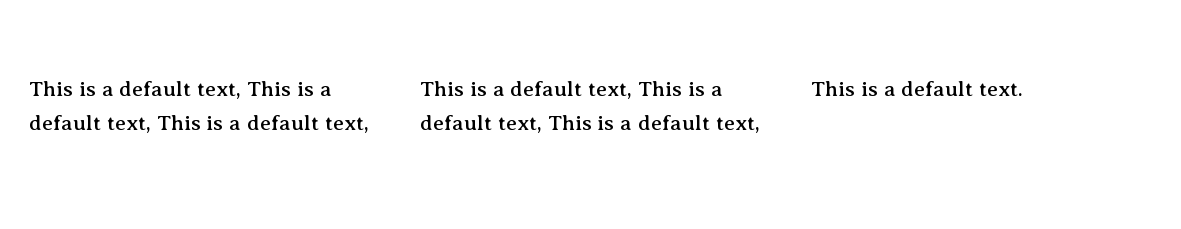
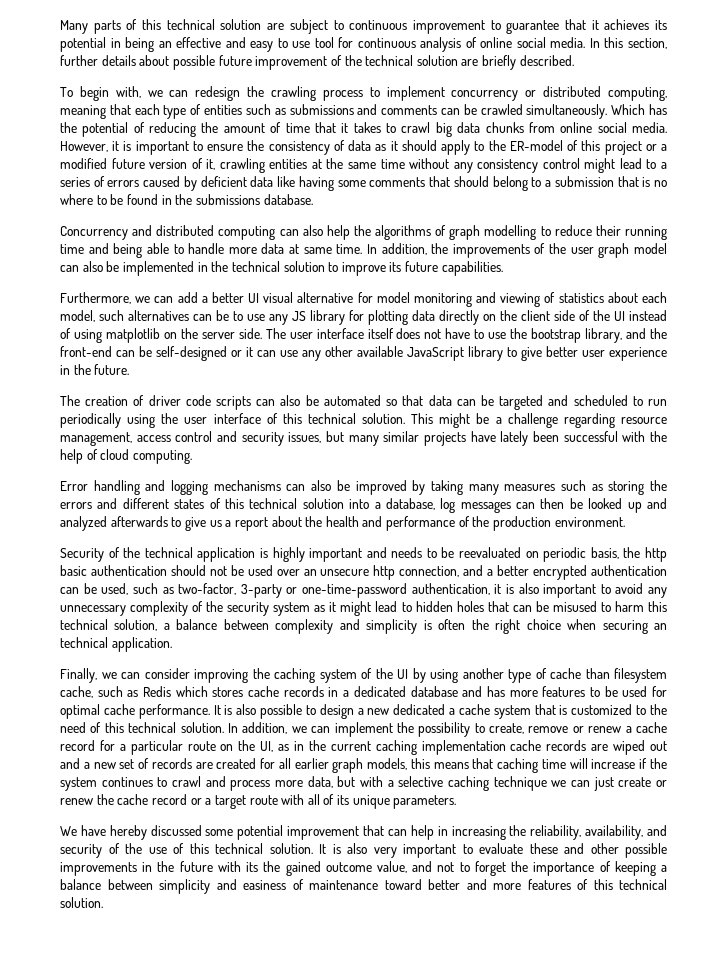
[29,81,332,99] [29,115,369,133] [420,81,723,99] [420,115,760,133] [811,81,1024,96] This is a default text, This is a default text, This is a default text, This is a default text, This is a default text, This is a default text, This is a default text. -> [60,19,667,34] [60,37,668,52] [60,55,574,70] [60,86,668,101] [60,104,667,119] [60,122,667,137] [60,140,667,155] [60,158,667,173] [60,176,667,191] [60,194,313,205] [60,225,667,240] [60,243,668,258] [60,261,503,276] [60,292,667,307] [60,310,667,325] [60,328,667,343] [60,346,667,361] [60,364,130,375] [60,395,668,410] [60,413,667,428] [60,431,667,446] [60,449,192,464] [60,480,667,495] [60,498,668,513] [60,516,625,531] [60,547,667,562] [60,565,667,580] [60,583,667,598] [60,601,667,616] [60,619,667,634] [60,637,172,652] [60,668,667,683] [60,686,668,698] [60,704,668,719] [60,722,668,737] [60,740,668,755] [60,758,667,773] [60,776,667,791] [60,794,457,809] [60,825,668,840] [60,843,667,858] [60,861,667,876] [60,879,667,894] [60,897,103,908] Many parts of this technical solution are subject to continuous improvement to guarantee that it achieves its potential in being an effective and easy to use tool for continuous analysis of online social media. In this section, further details about possible future improvement of the technical solution are briefly described. // To begin with, we can redesign the crawling process to implement concurrency or distributed computing, meaning that each type of entities such as submissions and comments can be crawled simultaneously. Which has the potential of reducing the amount of time that it takes to crawl big data chunks from online social media. However, it is important to ensure the consistency of data as it should apply to the ER-model of this project or a modified future version of it, crawling entities at the same time without any consistency control might lead to a series of errors caused by deficient data like having some comments that should belong to a submission that is no where to be found in the submissions database. // Concurrency and distributed computing can also help the algorithms of graph modelling to reduce their running time and being able to handle more data at same time. In addition, the improvements of the user graph model can also be implemented in the technical solution to improve its future capabilities. // Furthermore, we can add a better UI visual alternative for model monitoring and viewing of statistics about each model, such alternatives can be to use any JS library for plotting data directly on the client side of the UI instead of using matplotlib on the server side. The user interface itself does not have to use the bootstrap library, and the front-end can be self-designed or it can use any other available JavaScript library to give better user experience in the future. // The creation of driver code scripts can also be automated so that data can be targeted and scheduled to run periodically using the user interface of this technical solution. This might be a challenge regarding resource management, access control and security issues, but many similar projects have lately been successful with the help of cloud computing. // Error handling and logging mechanisms can also be improved by taking many measures such as storing the errors and different states of this technical solution into a database, log messages can then be looked up and analyzed afterwards to give us a report about the health and performance of the production environment. // Security of the technical application is highly important and needs to be reevaluated on periodic basis, the http basic authentication should not be used over an unsecure http connection, and a better encrypted authentication can be used, such as two-factor, 3-party or one-time-password authentication, it is also important to avoid any unnecessary complexity of the security system as it might lead to hidden holes that can be misused to harm this technical solution, a balance between complexity and simplicity is often the right choice when securing an technical application. // Finally, we can consider improving the caching system of the UI by using another type of cache than filesystem cache, such as Redis which stores cache records in a dedicated database and has more features to be used for optimal cache performance. It is also possible to design a new dedicated a cache system that is customized to the need of this technical solution. In addition, we can implement the possibility to create, remove or renew a cache record for a particular route on the UI, as in the current caching implementation cache records are wiped out and a new set of records are created for all earlier graph models, this means that caching time will increase if the system continues to crawl and process more data, but with a selective caching technique we can just create or renew the cache record or a target route with all of its unique parameters. // We have hereby discussed some potential improvement that can help in increasing the reliability, availability, and security of the use of this technical solution. It is also very important to evaluate these and other possible improvements in the future with its the gained outcome value, and not to forget the importance of keeping a balance between simplicity and easiness of maintenance toward better and more features of this technical solution.

